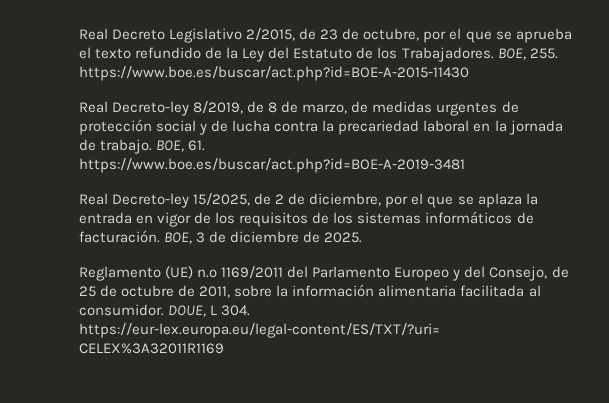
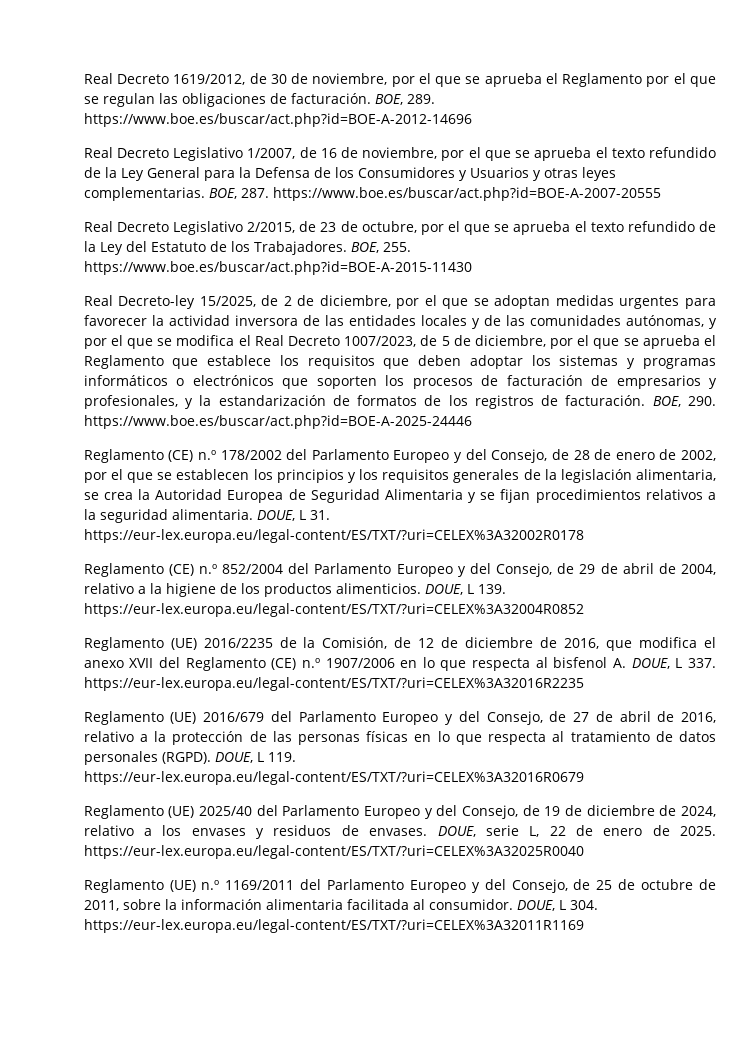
[79,28,166,40] Real Decreto -> [83,73,717,87] [83,93,435,107] [83,113,472,127] [83,147,716,161] [83,167,616,181] [83,187,661,201] [83,221,169,232] Real Decreto 1619/2012, de 30 de noviembre, por el que se aprueba el Reglamento por el que se regulan las obligaciones de facturación. BOE, 289. https://www.boe.es/buscar/act.php?id=BOE-A-2012-14696 // Real Decreto Legislativo 1/2007, de 16 de noviembre, por el que se aprueba el texto refundido de la Ley General para la Defensa de los Consumidores y Usuarios y otras leyes complementarias. BOE, 287. https://www.boe.es/buscar/act.php?id=BOE-A-2007-20555 // Real Decreto
[79,101,519,116] [79,119,563,135] [79,139,206,154] [79,158,466,173] // Real Decreto-ley 8/2019, de 8 de marzo, de medidas urgentes de protección social y de lucha contra la precariedad laboral en la jornada de trabajo. BOE, 61. https://www.boe.es/buscar/act.php?id=BOE-A-2019-3481 -> (472, 268) none
[477,193,538,208] [79,211,534,227] [79,230,300,244] aplaza la entrada en vigor de los requisitos de los sistemas informáticos de facturación. BOE, 3 de diciembre -> [494,295,716,309] [83,315,717,329] [83,335,717,349] [83,355,716,369] [83,375,718,389] [83,395,716,409] [83,415,472,429] [83,449,717,463] [83,469,717,483] [83,489,716,503] [83,509,330,523] [83,529,584,543] [83,563,717,577] [83,583,506,597] [83,603,584,617] [83,637,716,651] [83,657,717,671] [83,677,584,691] [83,711,717,725] [83,731,716,745] [83,751,296,765] [83,771,584,785] [83,805,717,819] [83,825,643,839] adoptan medidas urgentes para favorecer la actividad inversora de las entidades locales y de las comunidades autónomas, y por el que se modifica el Real Decreto 1007/2023, de 5 de diciembre, por el que se aprueba el Reglamento que establece los requisitos que deben adoptar los sistemas y programas informáticos o electrónicos que soporten los procesos de facturación de empresarios y profesionales, y la estandarización de formatos de los registros de facturación. BOE, 290. https://www.boe.es/buscar/act.php?id=BOE-A-2025-24446 // Reglamento (CE) n.º 178/2002 del Parlamento Europeo y del Consejo, de 28 de enero de 2002, por el que se establecen los principios y los requisitos generales de la legislación alimentaria, se crea la Autoridad Europea de Seguridad Alimentaria y se fijan procedimientos relativos a la seguridad alimentaria. DOUE, L 31. https://eur-lex.europa.eu/legal-content/ES/TXT/?uri=CELEX%3A32002R0178 // Reglamento (CE) n.º 852/2004 del Parlamento Europeo y del Consejo, de 29 de abril de 2004, relativo a la higiene de los productos alimenticios. DOUE, L 139. https://eur-lex.europa.eu/legal-content/ES/TXT/?uri=CELEX%3A32004R0852 // Reglamento (UE) 2016/2235 de la Comisión, de 12 de diciembre de 2016, que modifica el anexo XVII del Reglamento (CE) n.º 1907/2006 en lo que respecta al bisfenol A. DOUE, L 337. https://eur-lex.europa.eu/legal-content/ES/TXT/?uri=CELEX%3A32016R2235 // Reglamento (UE) 2016/679 del Parlamento Europeo y del Consejo, de 27 de abril de 2016, relativo a la protección de las personas físicas en lo que respecta al tratamiento de datos personales (RGPD). DOUE, L 119. https://eur-lex.europa.eu/legal-content/ES/TXT/?uri=CELEX%3A32016R0679 // Reglamento (UE) 2025/40 del Parlamento Europeo y del Consejo, de 19 de diciembre de 2024, relativo a los envases y residuos de envases. DOUE, serie L, 22 de enero
(363, 237) none -> [83,845,584,859] https://eur-lex.europa.eu/legal-content/ES/TXT/?uri=CELEX%3A32025R0040

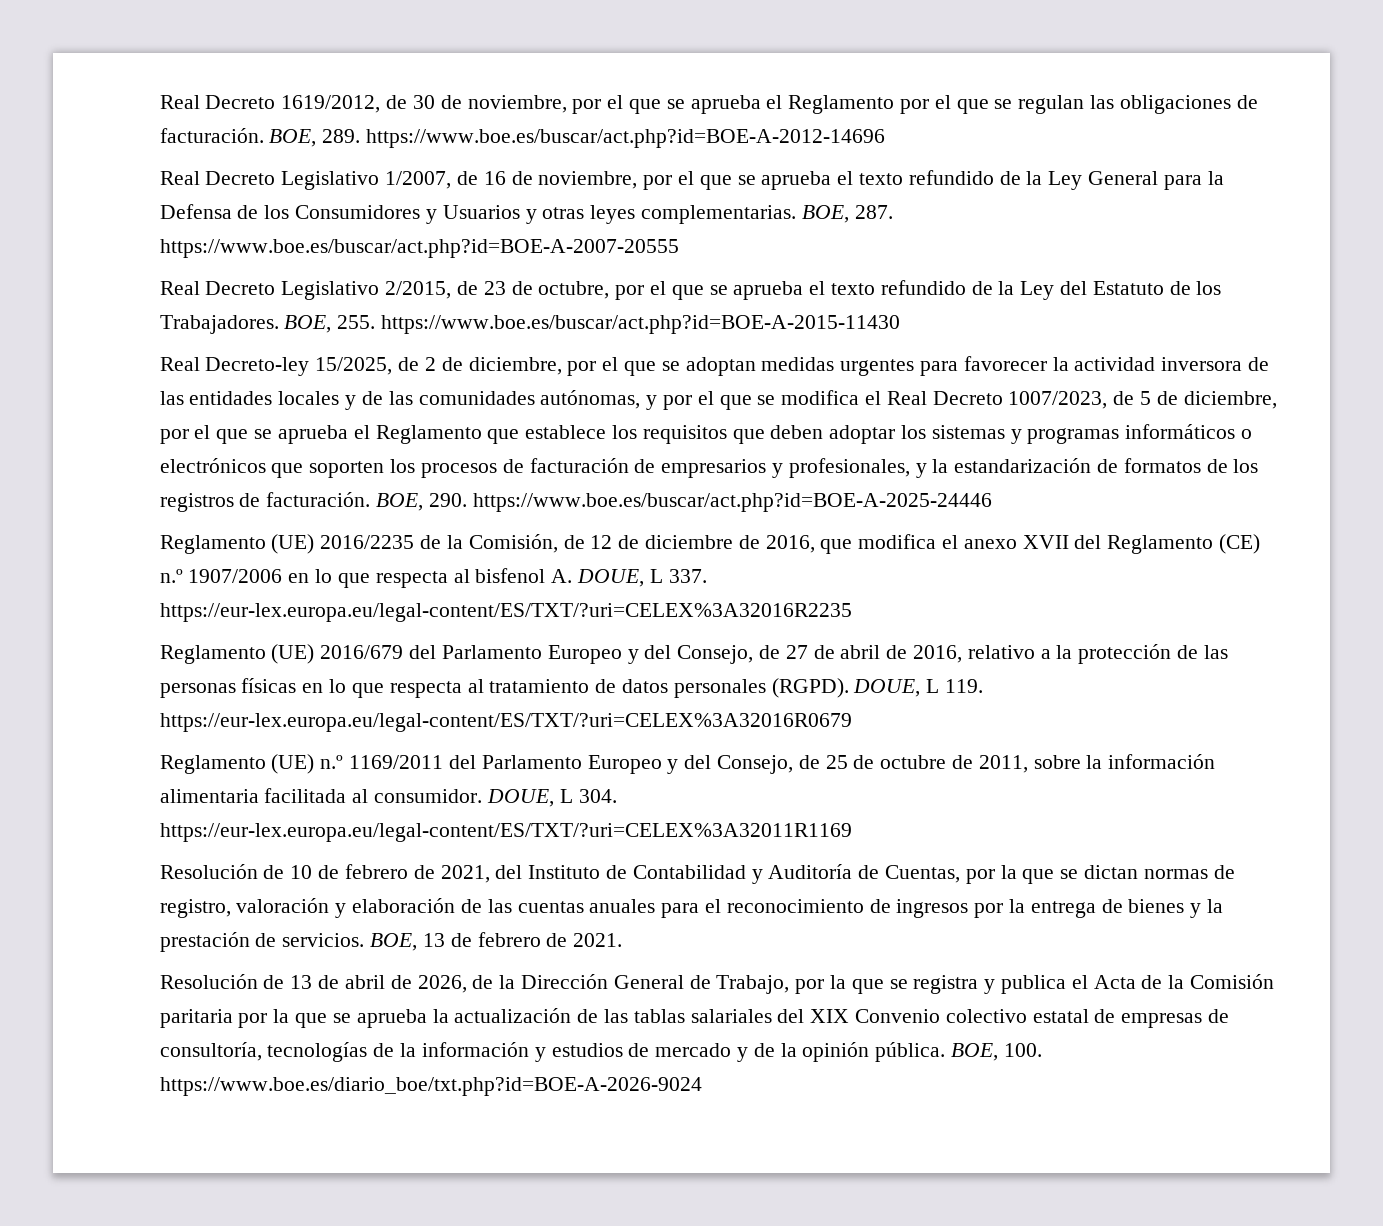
[83,449,717,463] [83,469,717,483] [83,489,716,503] [83,509,330,523] [83,529,584,543] [83,563,717,577] [83,583,506,597] [83,603,584,617] // Reglamento (CE) n.º 178/2002 del Parlamento Europeo y del Consejo, de 28 de enero de 2002, por el que se establecen los principios y los requisitos generales de la legislación alimentaria, se crea la Autoridad Europea de Seguridad Alimentaria y se fijan procedimientos relativos a la seguridad alimentaria. DOUE, L 31. https://eur-lex.europa.eu/legal-content/ES/TXT/?uri=CELEX%3A32002R0178 // Reglamento (CE) n.º 852/2004 del Parlamento Europeo y del Consejo, de 29 de abril de 2004, relativo a la higiene de los productos alimenticios. DOUE, L 139. https://eur-lex.europa.eu/legal-content/ES/TXT/?uri=CELEX%3A32004R0852 -> (992, 502) none
[83,805,717,819] [83,825,716,839] [83,845,584,859] // Reglamento (UE) 2025/40 del Parlamento Europeo y del Consejo, de 19 de diciembre de 2024, relativo a los envases y residuos de envases. DOUE, serie L, 22 de enero de 2025. https://eur-lex.europa.eu/legal-content/ES/TXT/?uri=CELEX%3A32025R0040 -> (852, 722) none
(584, 926) none -> [159,864,1235,884] [159,898,1223,918] [159,932,623,952] [159,974,1274,994] [159,1008,1229,1028] [159,1042,1042,1062] [159,1077,702,1096] // Resolución de 10 de febrero de 2021, del Instituto de Contabilidad y Auditoría de Cuentas, por la que se dictan normas de registro, valoración y elaboración de las cuentas anuales para el reconocimiento de ingresos por la entrega de bienes y la prestación de servicios. BOE, 13 de febrero de 2021. // Resolución de 13 de abril de 2026, de la Dirección General de Trabajo, por la que se registra y publica el Acta de la Comisión paritaria por la que se aprueba la actualización de las tablas salariales del XIX Convenio colectivo estatal de empresas de consultoría, tecnologías de la información y estudios de mercado y de la opinión pública. BOE, 100. https://www.boe.es/diario_boe/txt.php?id=BOE-A-2026-9024

